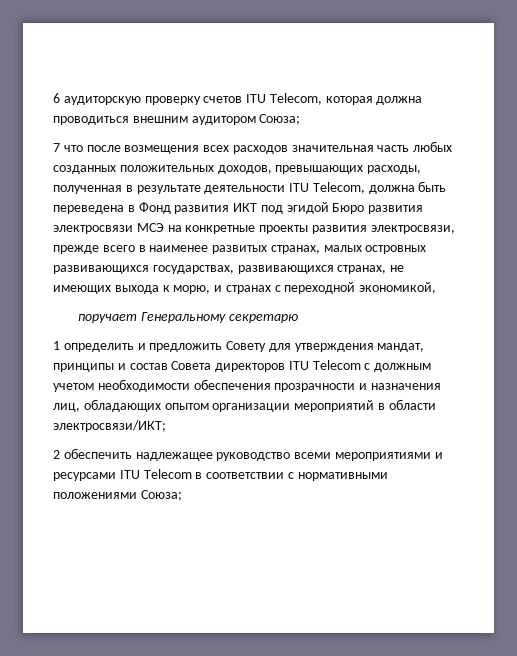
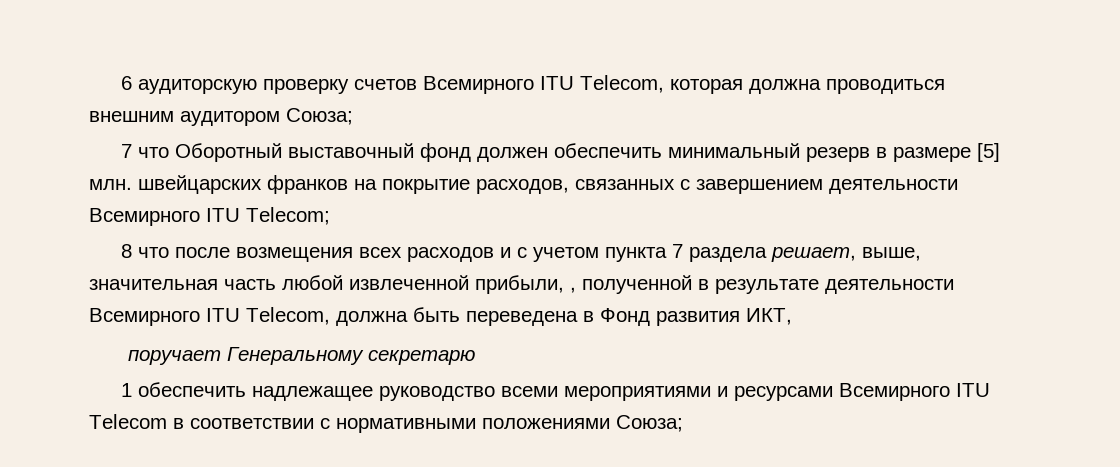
(243, 99) none -> [422,76,534,94] Всемирного
[86,141,453,154] [53,165,422,174] [53,185,122,194] после возмещения всех расходов значительная часть любых созданных положительных доходов, превышающих расходы, полученная -> [174,143,1000,162] [89,175,958,194] [89,207,330,226] [120,244,921,262] [89,275,692,294] Оборотный выставочный фонд должен обеспечить минимальный резерв в размере [5] млн. швейцарских франков на покрытие расходов, связанных с завершением деятельности Всемирного ITU Telecom; // 8 что после возмещения всех расходов и с учетом пункта 7 раздела решает, выше, значительная часть любой извлеченной прибыли, , полученной
(286, 189) none -> [89,308,200,326] Всемирного
[233,202,424,214] [53,223,455,234] [53,245,427,254] [53,265,405,274] [53,282,437,294] [78,312,298,323] [53,341,425,352] [53,360,432,372] [53,379,441,392] [53,399,436,412] [53,420,166,432] [53,450,60,459] ИКТ под эгидой Бюро развития электросвязи МСЭ на конкретные проекты развития электросвязи, прежде всего в наименее развитых странах, малых островных развивающихся государствах, развивающихся странах, не имеющих выхода к морю, и странах с переходной экономикой, // поручает Генеральному секретарю // 1 определить и предложить Совету для утверждения мандат, принципы и состав Совета директоров ITU Telecom с должным учетом необходимости обеспечения прозрачности и назначения лиц, обладающих опытом организации мероприятий в области электросвязи/ИКТ; // 2 -> [746,308,792,325] [128,347,476,365] [120,383,132,397] ИКТ, // поручает Генеральному секретарю // 1
(116, 476) none -> [838,383,950,401] Всемирного

